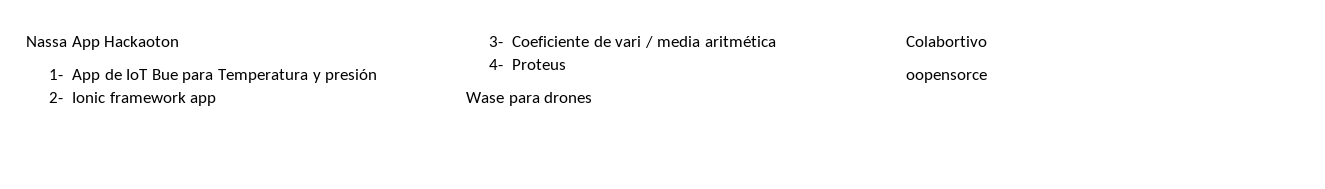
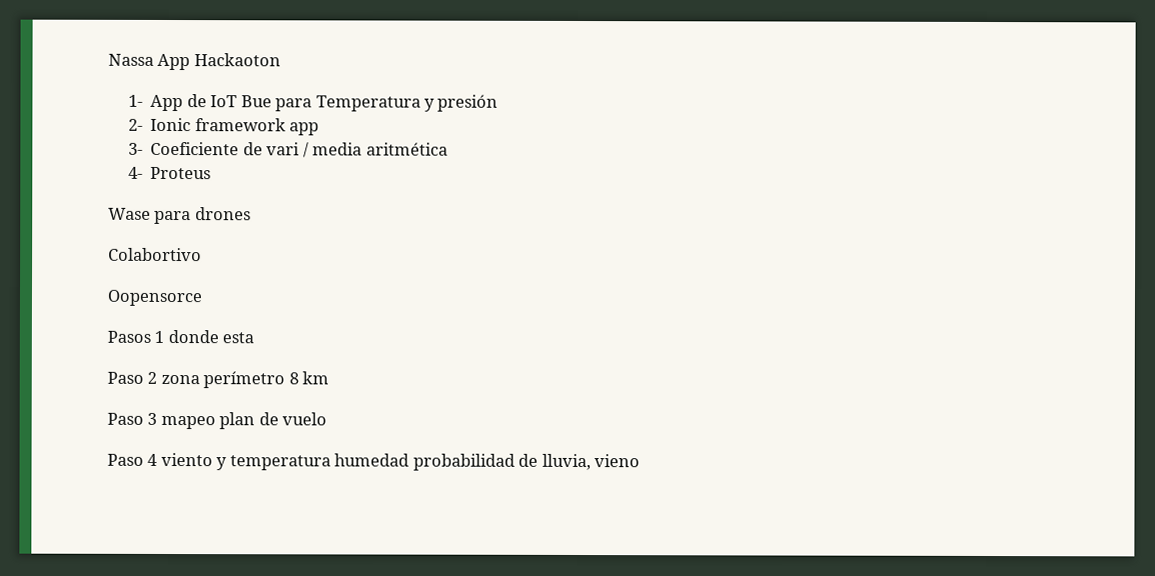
[906,72,987,83] oopensorce -> [107,289,202,307] [107,329,255,344] [107,371,330,389] [107,412,328,430] [107,452,641,471] Oopensorce // Pasos 1 donde esta // Paso 2 zona perímetro 8 km // Paso 3 mapeo plan de vuelo // Paso 4 viento y temperatura humedad probabilidad de lluvia, vieno

